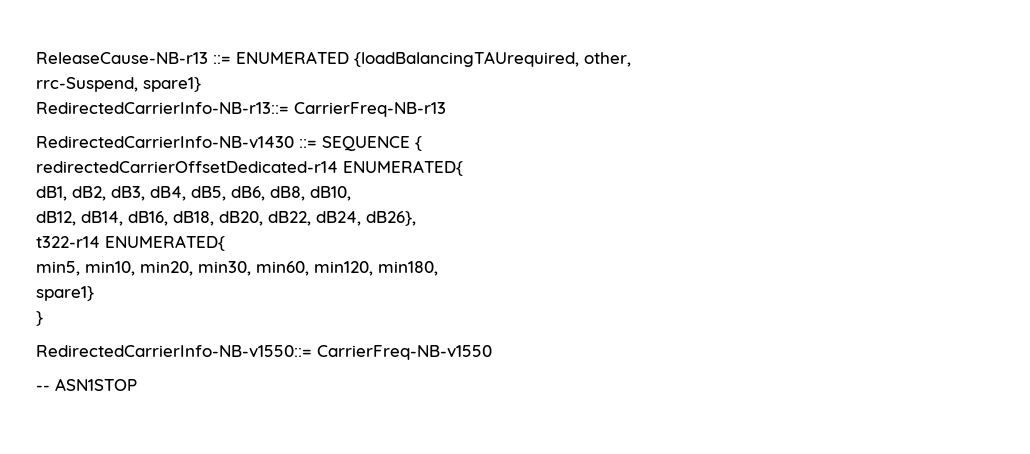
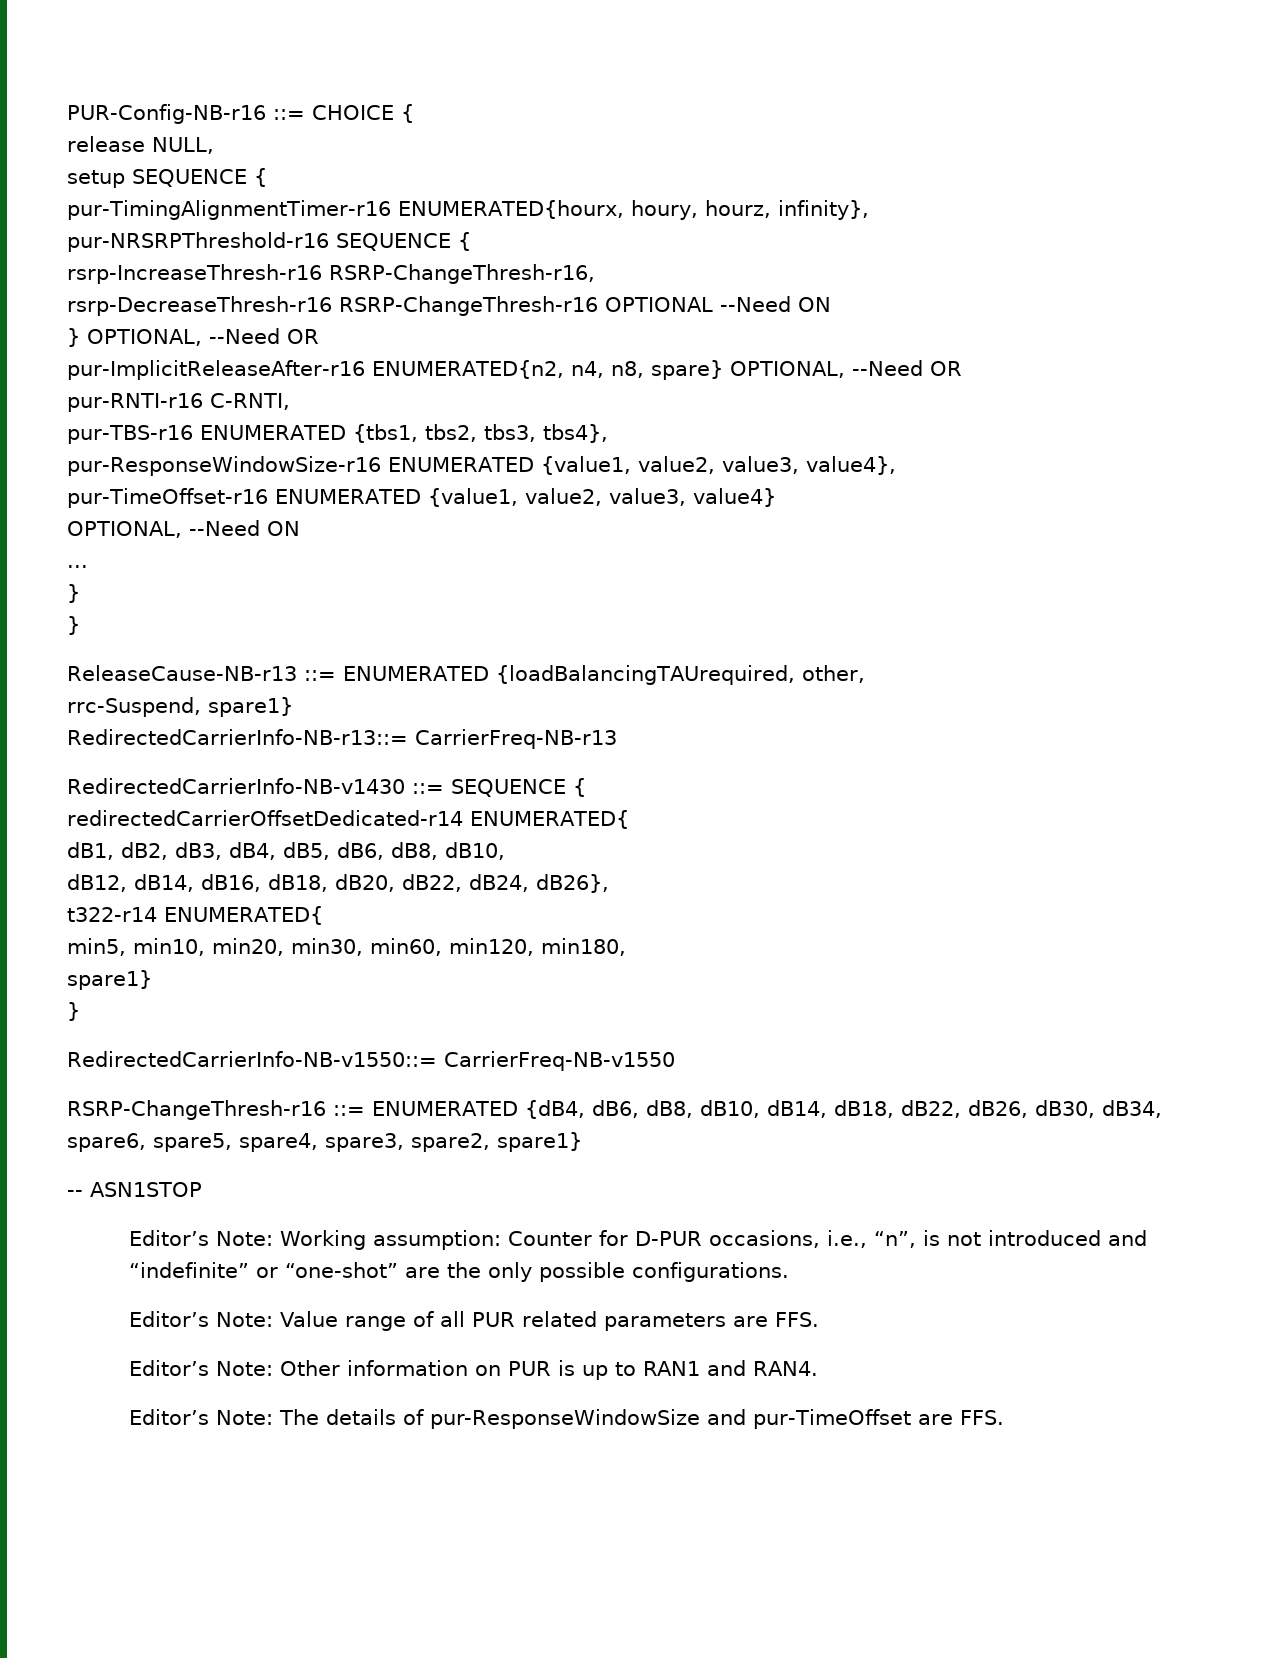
(36, 58) none -> [67,104,414,124] [67,136,214,154] [67,168,267,188] [67,200,869,220] [67,232,471,252] [67,264,595,284] [67,296,831,316] [67,328,319,347] [67,360,962,380] [67,393,290,412] [67,424,608,444] [67,456,896,476] [67,488,776,508] [67,520,300,538] [67,565,88,568] [67,584,80,603] [67,616,80,635] PUR-Config-NB-r16 ::= CHOICE { // release NULL, // setup SEQUENCE { // pur-TimingAlignmentTimer-r16 ENUMERATED{hourx, houry, hourz, infinity}, // pur-NRSRPThreshold-r16 SEQUENCE { // rsrp-IncreaseThresh-r16 RSRP-ChangeThresh-r16, // rsrp-DecreaseThresh-r16 RSRP-ChangeThresh-r16 OPTIONAL --Need ON // } OPTIONAL, --Need OR // pur-ImplicitReleaseAfter-r16 ENUMERATED{n2, n4, n8, spare} OPTIONAL, --Need OR // pur-RNTI-r16 C-RNTI, // pur-TBS-r16 ENUMERATED {tbs1, tbs2, tbs3, tbs4}, // pur-ResponseWindowSize-r16 ENUMERATED {value1, value2, value3, value4}, // pur-TimeOffset-r16 ENUMERATED {value1, value2, value3, value4} // OPTIONAL, --Need ON // ... // } // } //
[36,378,137,391] -- ASN1STOP -> [67,1100,1162,1120] [67,1132,582,1152] [67,1182,202,1197] [128,1230,1148,1250] [128,1262,790,1282] [128,1311,820,1331] [128,1360,819,1380] [128,1409,1005,1429] RSRP-ChangeThresh-r16 ::= ENUMERATED {dB4, dB6, dB8, dB10, dB14, dB18, dB22, dB26, dB30, dB34, spare6, spare5, spare4, spare3, spare2, spare1} // -- ASN1STOP // Editor’s Note: Working assumption: Counter for D-PUR occasions, i.e., “n”, is not introduced and “indefinite” or “one-shot” are the only possible configurations. // Editor’s Note: Value range of all PUR related parameters are FFS. // Editor’s Note: Other information on PUR is up to RAN1 and RAN4. // Editor’s Note: The details of pur-ResponseWindowSize and pur-TimeOffset are FFS.

